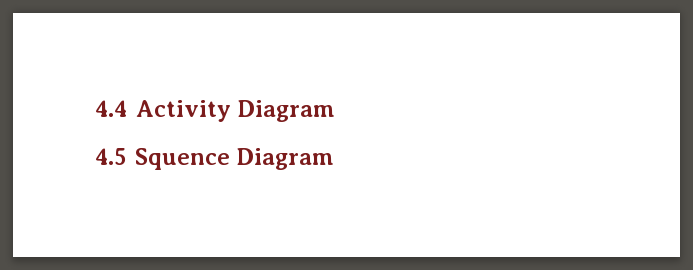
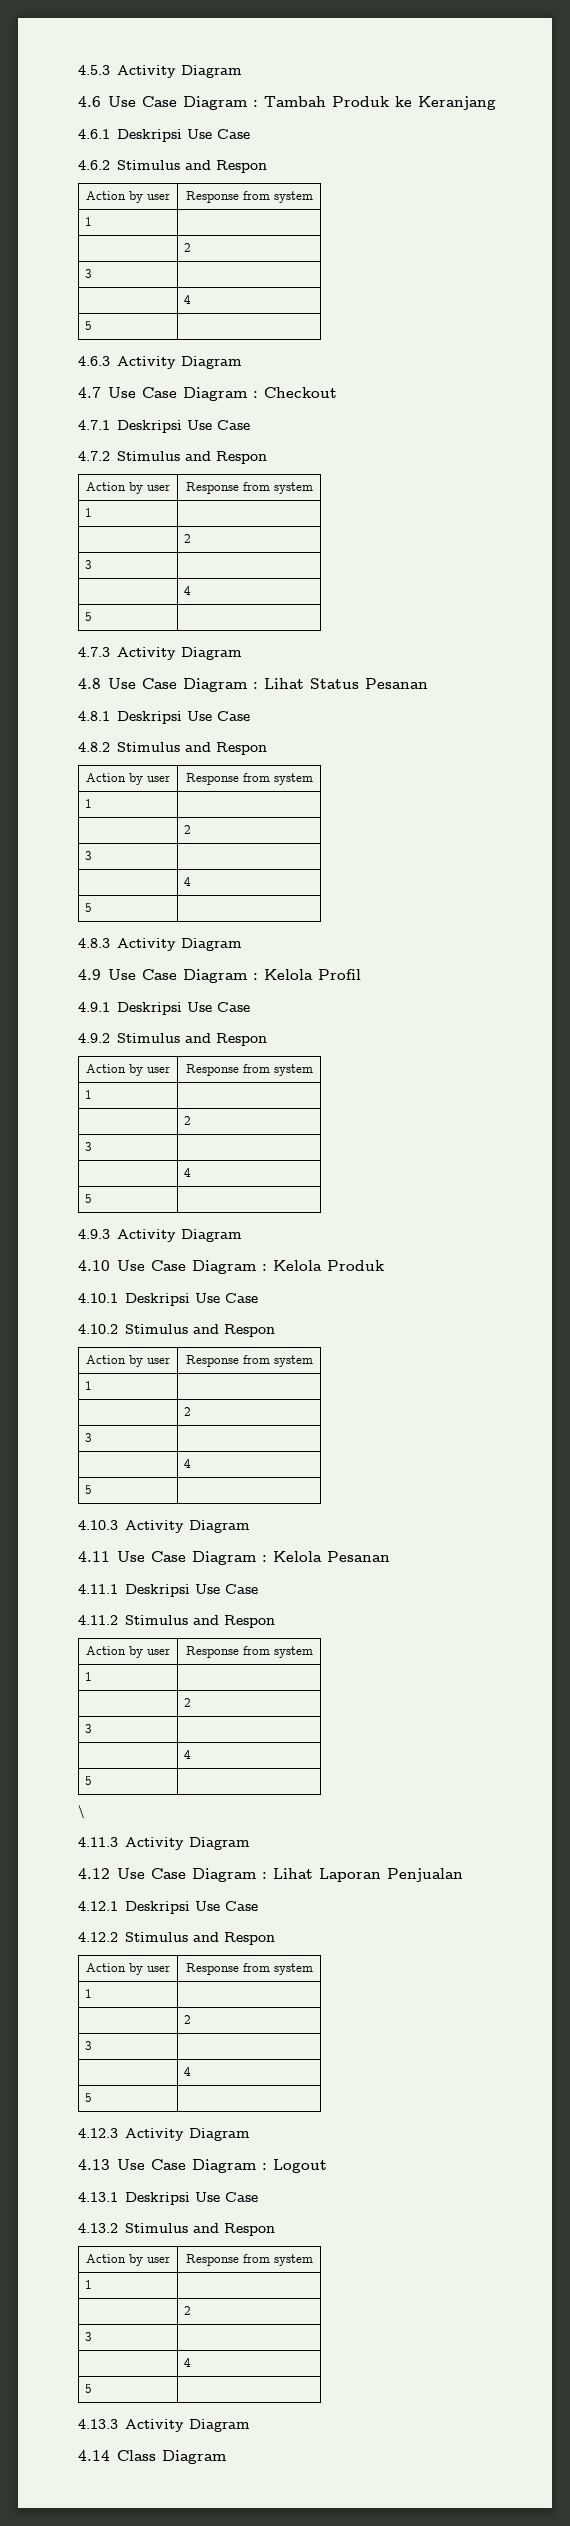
[95,100,336,122] [95,148,230,170] 4.4 Activity Diagram // 4.5 Squence -> [78,65,242,78] [78,96,496,110] [78,129,250,142] [78,160,267,173] [86,191,170,203] [185,191,313,203] [84,217,92,226] [183,243,191,252] [84,269,92,278] [183,295,191,304] [84,321,92,330] [78,356,242,369] [78,387,337,401] [78,420,250,433] [78,451,267,464] [86,482,170,494] [185,482,313,494] [84,508,92,517] [183,534,191,543] [84,560,92,569] [183,586,191,595] [84,612,92,621] [78,647,242,660] [78,678,428,692] [78,711,250,724] [78,742,267,755] [86,773,170,785] [185,773,313,785] [84,799,92,808] [183,825,191,834] [84,851,92,860] [183,877,191,886] [84,903,92,912] [78,938,242,951] [78,969,361,983] [78,1002,250,1015] [78,1033,267,1046] [86,1064,170,1076] [185,1064,313,1076] [84,1090,92,1099] [183,1116,191,1125] [84,1142,92,1151] [183,1168,191,1177] [84,1194,92,1203] [78,1229,242,1242] [78,1260,384,1274] [78,1293,258,1306] [78,1324,275,1337] [86,1355,170,1367] [185,1355,313,1367] [84,1381,92,1390] [183,1407,191,1416] [84,1433,92,1442] [183,1459,191,1468] [84,1485,92,1494] [78,1520,250,1533] [78,1551,390,1565] [78,1584,258,1597] [78,1615,275,1628] [86,1646,170,1658] [185,1646,313,1658] [84,1672,92,1681] [183,1698,191,1707] [84,1724,92,1733] [183,1750,191,1759] [84,1776,92,1785] [78,1805,85,1819] [78,1837,250,1850] [78,1868,463,1882] [78,1901,258,1914] [78,1932,275,1945] [86,1963,170,1975] [185,1963,313,1975] [84,1989,92,1998] [183,2015,191,2024] [84,2041,92,2050] [183,2067,191,2076] [84,2093,92,2102] [78,2128,250,2141] [78,2159,327,2173] [78,2192,258,2205] [78,2223,275,2236] [86,2254,170,2266] [185,2254,313,2266] [84,2280,92,2289] [183,2306,191,2315] [84,2332,92,2341] [183,2358,191,2367] [84,2384,92,2393] [78,2419,250,2432] [78,2450,156,2461] 4.5.3 Activity Diagram // 4.6 Use Case Diagram : Tambah Produk ke Keranjang // 4.6.1 Deskripsi Use Case // 4.6.2 Stimulus and Respon // Action by user | Response from system // 1 | // | 2 // 3 | // | 4 // 5 | // 4.6.3 Activity Diagram // 4.7 Use Case Diagram : Checkout // 4.7.1 Deskripsi Use Case // 4.7.2 Stimulus and Respon // Action by user | Response from system // 1 | // | 2 // 3 | // | 4 // 5 | // 4.7.3 Activity Diagram // 4.8 Use Case Diagram : Lihat Status Pesanan // 4.8.1 Deskripsi Use Case // 4.8.2 Stimulus and Respon // Action by user | Response from system // 1 | // | 2 // 3 | // | 4 // 5 | // 4.8.3 Activity Diagram // 4.9 Use Case Diagram : Kelola Profil // 4.9.1 Deskripsi Use Case // 4.9.2 Stimulus and Respon // Action by user | Response from system // 1 | // | 2 // 3 | // | 4 // 5 | // 4.9.3 Activity Diagram // 4.10 Use Case Diagram : Kelola Produk // 4.10.1 Deskripsi Use Case // 4.10.2 Stimulus and Respon // Action by user | Response from system // 1 | // | 2 // 3 | // | 4 // 5 | // 4.10.3 Activity Diagram // 4.11 Use Case Diagram : Kelola Pesanan // 4.11.1 Deskripsi Use Case // 4.11.2 Stimulus and Respon // Action by user | Response from system // 1 | // | 2 // 3 | // | 4 // 5 | // \ // 4.11.3 Activity Diagram // 4.12 Use Case Diagram : Lihat Laporan Penjualan // 4.12.1 Deskripsi Use Case // 4.12.2 Stimulus and Respon // Action by user | Response from system // 1 | // | 2 // 3 | // | 4 // 5 | // 4.12.3 Activity Diagram // 4.13 Use Case Diagram : Logout // 4.13.1 Deskripsi Use Case // 4.13.2 Stimulus and Respon // Action by user | Response from system // 1 | // | 2 // 3 | // | 4 // 5 | // 4.13.3 Activity Diagram // 4.14 Class

